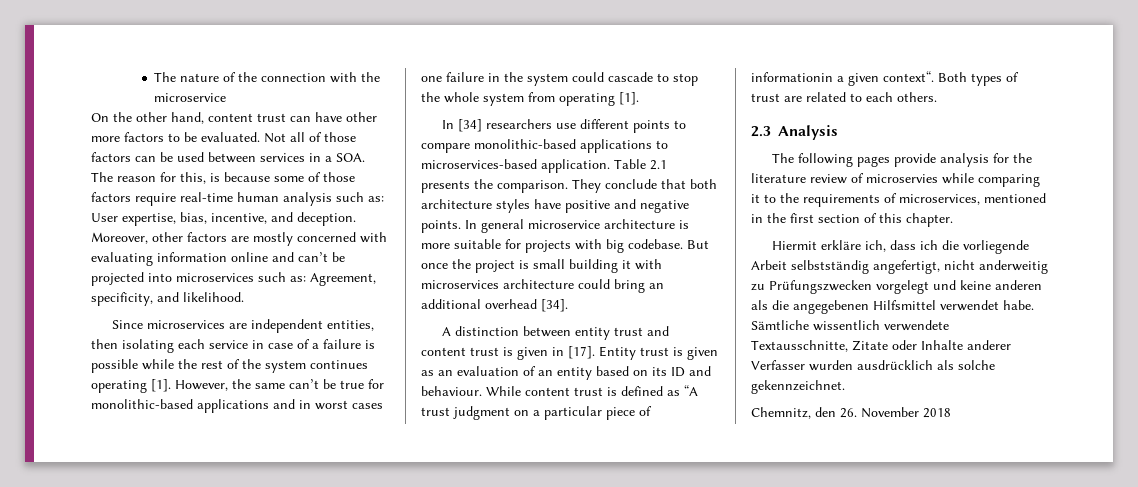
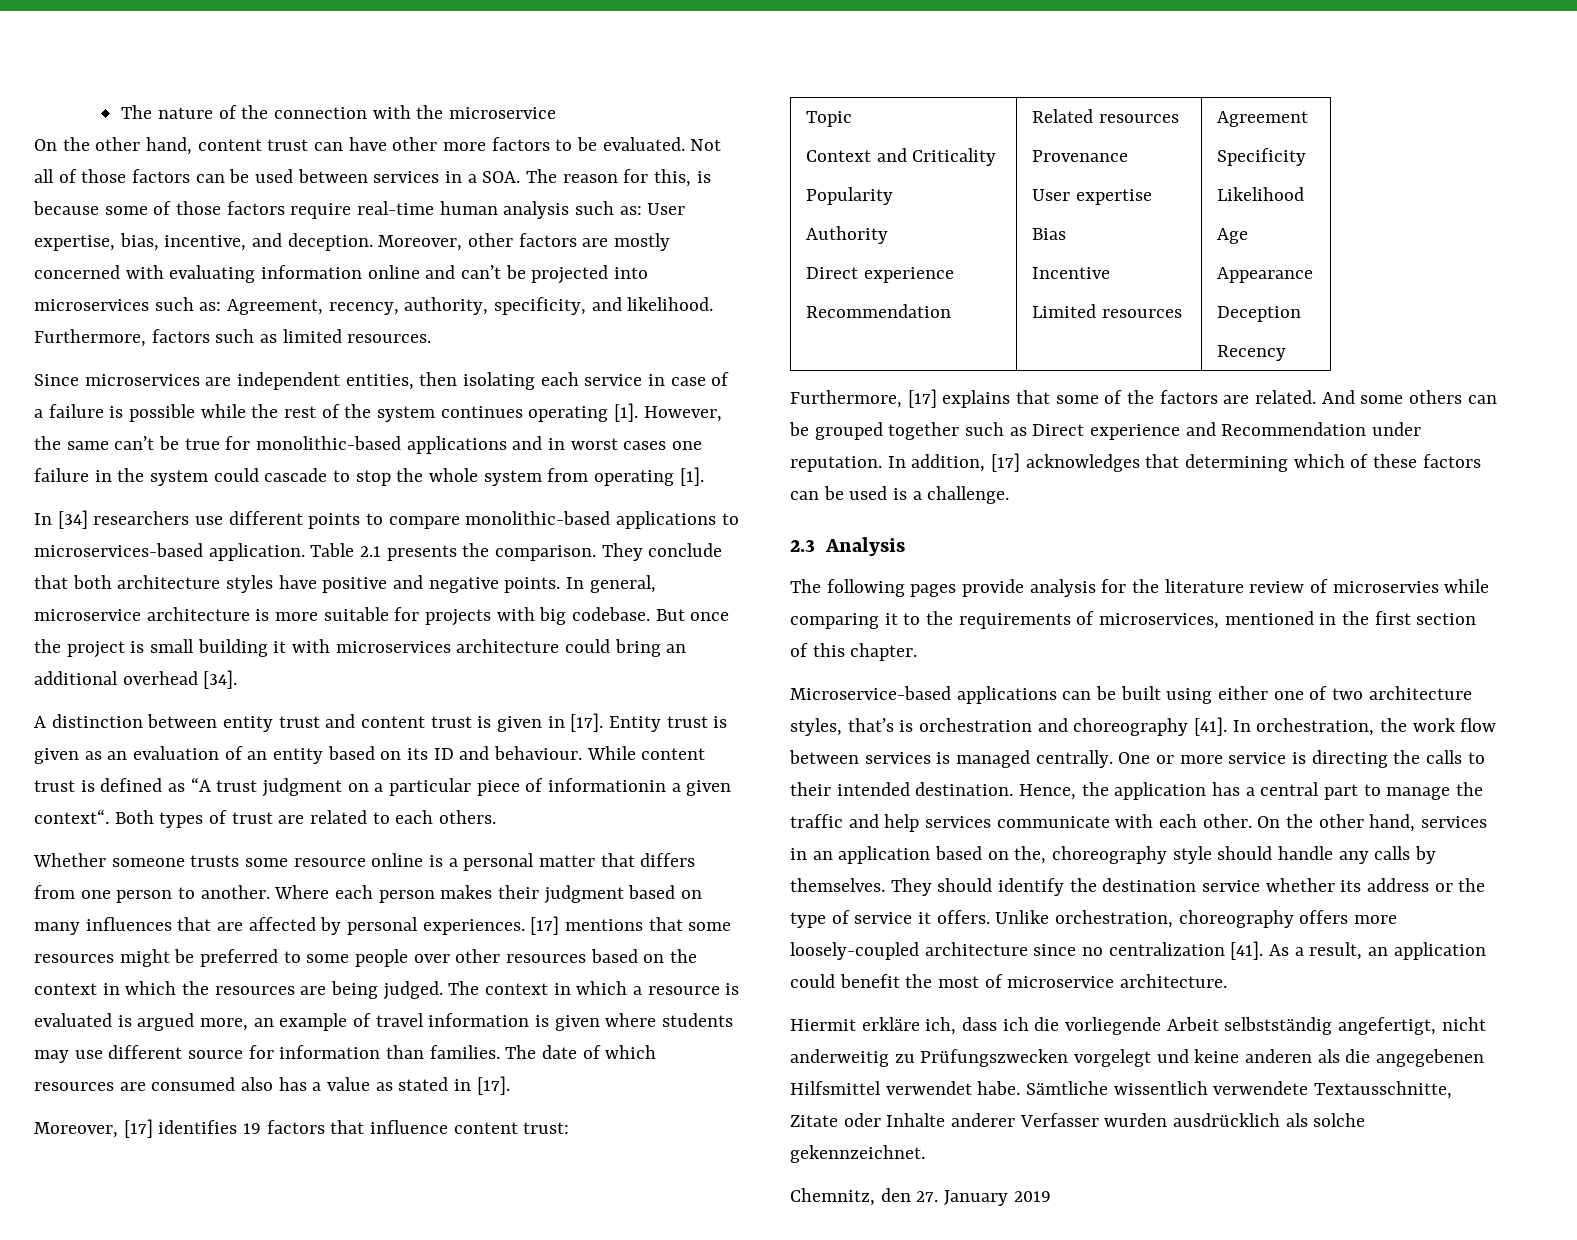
(376, 279) none -> [328,297,489,315] recency, authority,
(244, 297) none -> [34,329,432,347] Furthermore, factors such as limited resources.
[481,219,524,233] general -> [589,575,656,593] general,
(937, 97) none -> [33,853,696,871] [34,885,703,904] [34,916,732,935] [34,949,698,967] [34,981,740,1000] [34,1013,734,1031] [34,1045,657,1063] [34,1076,510,1095] [34,1119,570,1138] [806,111,853,127] [806,148,997,166] [806,187,894,205] [806,226,889,244] [806,267,954,283] [806,304,952,318] [1032,109,1179,123] [1032,150,1129,162] [1032,189,1152,205] [1032,228,1067,240] [1032,267,1111,279] [1032,304,1182,318] [1217,111,1309,127] [1217,148,1307,166] [1217,187,1305,201] [1217,228,1249,244] [1217,267,1314,283] [1217,306,1302,322] [1217,345,1287,361] [790,389,1497,408] [789,422,1422,440] [790,453,1481,472] [790,486,1010,504] // Whether someone trusts some resource online is a personal matter that differs from one person to another. Where each person makes their judgment based on many influences that are affected by personal experiences. [17] mentions that some resources might be preferred to some people over other resources based on the context in which the resources are being judged. The context in which a resource is evaluated is argued more, an example of travel information is given where students may use different source for information than families. The date of which resources are consumed also has a value as stated in [17]. // Moreover, [17] identifies 19 factors that influence content trust: // Topic // Context and Criticality // Popularity // Authority // Direct experience // Recommendation | Related resources // Provenance // User expertise // Bias // Incentive // Limited resources | Agreement // Specificity // Likelihood // Age // Appearance // Deception // Recency // Furthermore, [17] explains that some of the factors are related. And some others can be grouped together such as Direct experience and Recommendation under reputation. In addition, [17] acknowledges that determining which of these factors can be used is a challenge.
(953, 220) none -> [790,686,1472,704] [790,717,1497,736] [789,750,1485,768] [790,782,1484,800] [790,814,1488,832] [790,846,1437,864] [790,878,1486,896] [790,910,1398,928] [790,941,1486,960] [790,974,1228,988] // Microservice-based applications can be built using either one of two architecture styles, that’s is orchestration and choreography [41]. In orchestration, the work flow between services is managed centrally. One or more service is directing the calls to their intended destination. Hence, the application has a central part to manage the traffic and help services communicate with each other. On the other hand, services in an application based on the, choreography style should handle any calls by themselves. They should identify the destination service whether its address or the type of service it offers. Unlike orchestration, choreography offers more loosely-coupled architecture since no centralization [41]. As a result, an application could benefit the most of microservice architecture.
[840,407,951,418] 26. November 2018 -> [916,1190,1051,1206] 27. January 2019

